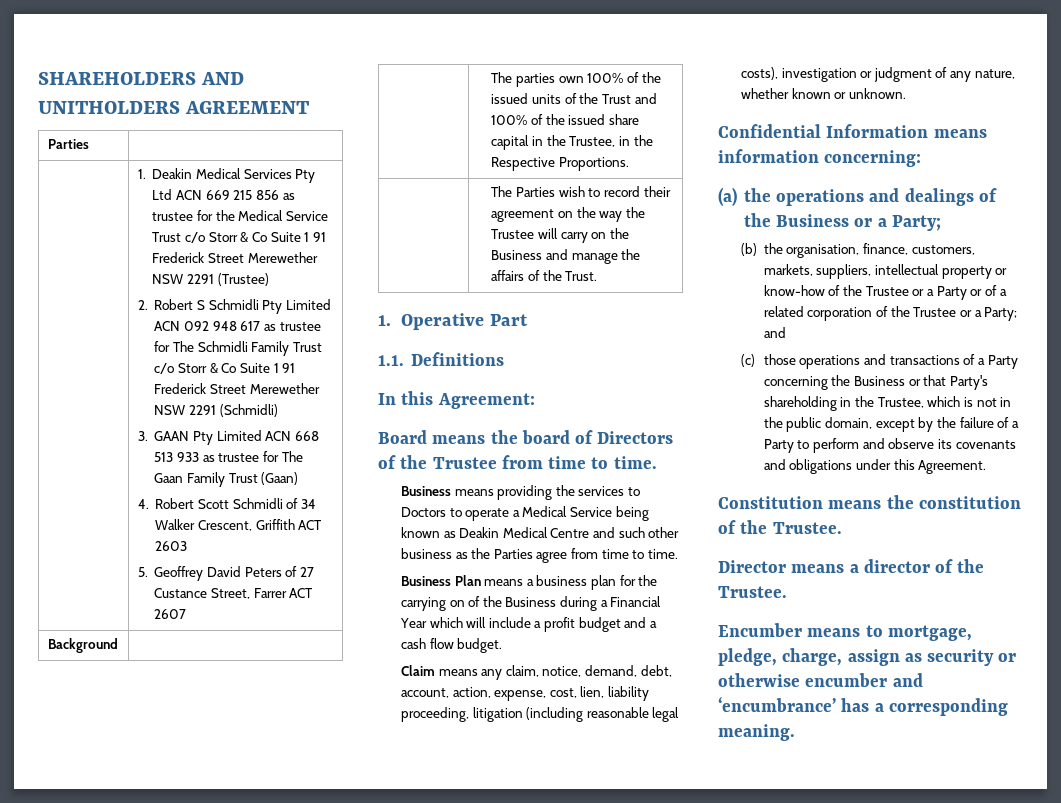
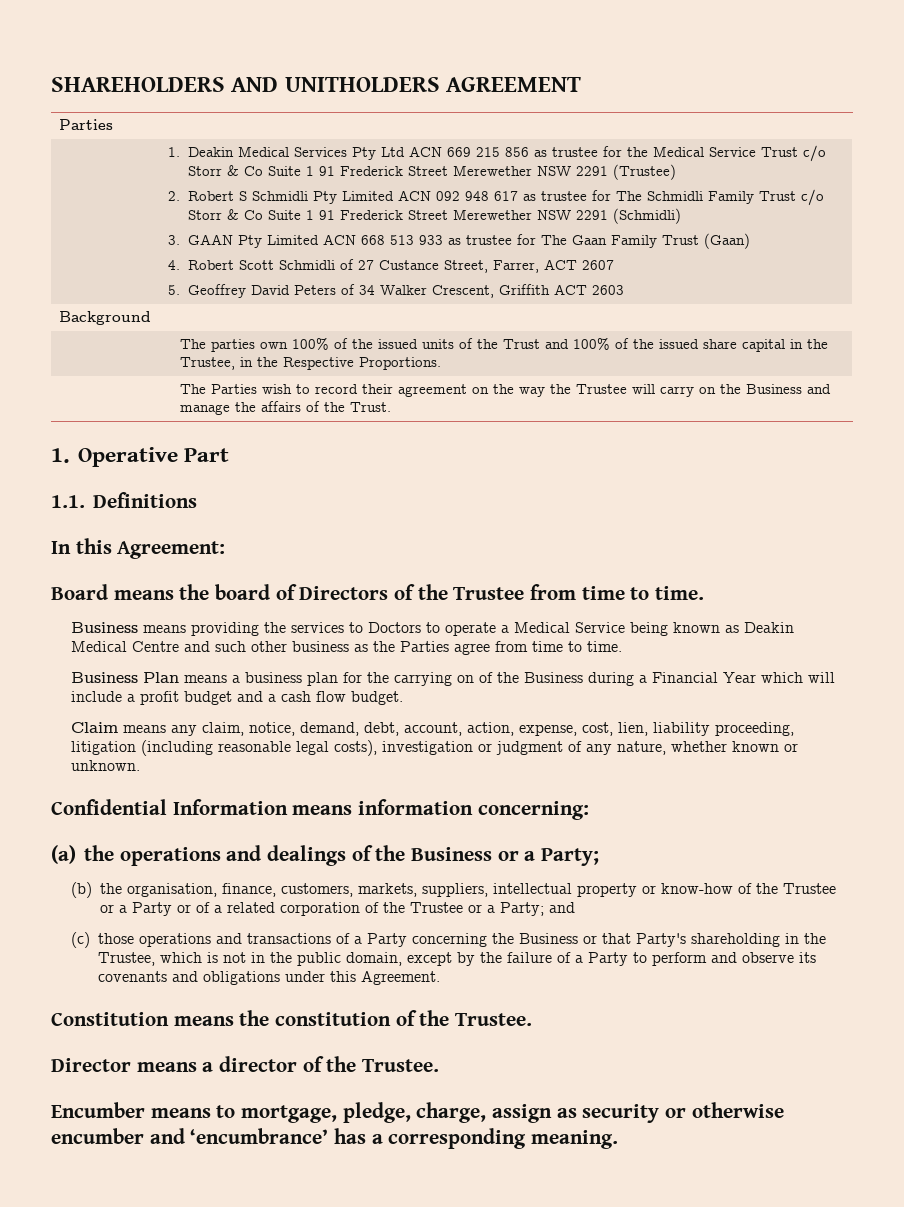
(299, 503) none -> [357,259,614,273] [168,284,355,298] 27 Custance Street, Farrer, ACT 2607 // 5. Geoffrey David Peters of
[137,566,315,581] [154,588,313,599] [154,609,187,619] // 5. Geoffrey David Peters of 27 Custance Street, Farrer ACT 2607 -> (624, 290) none

